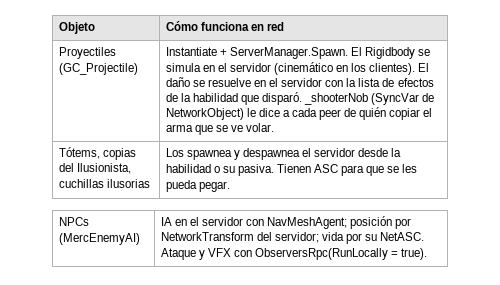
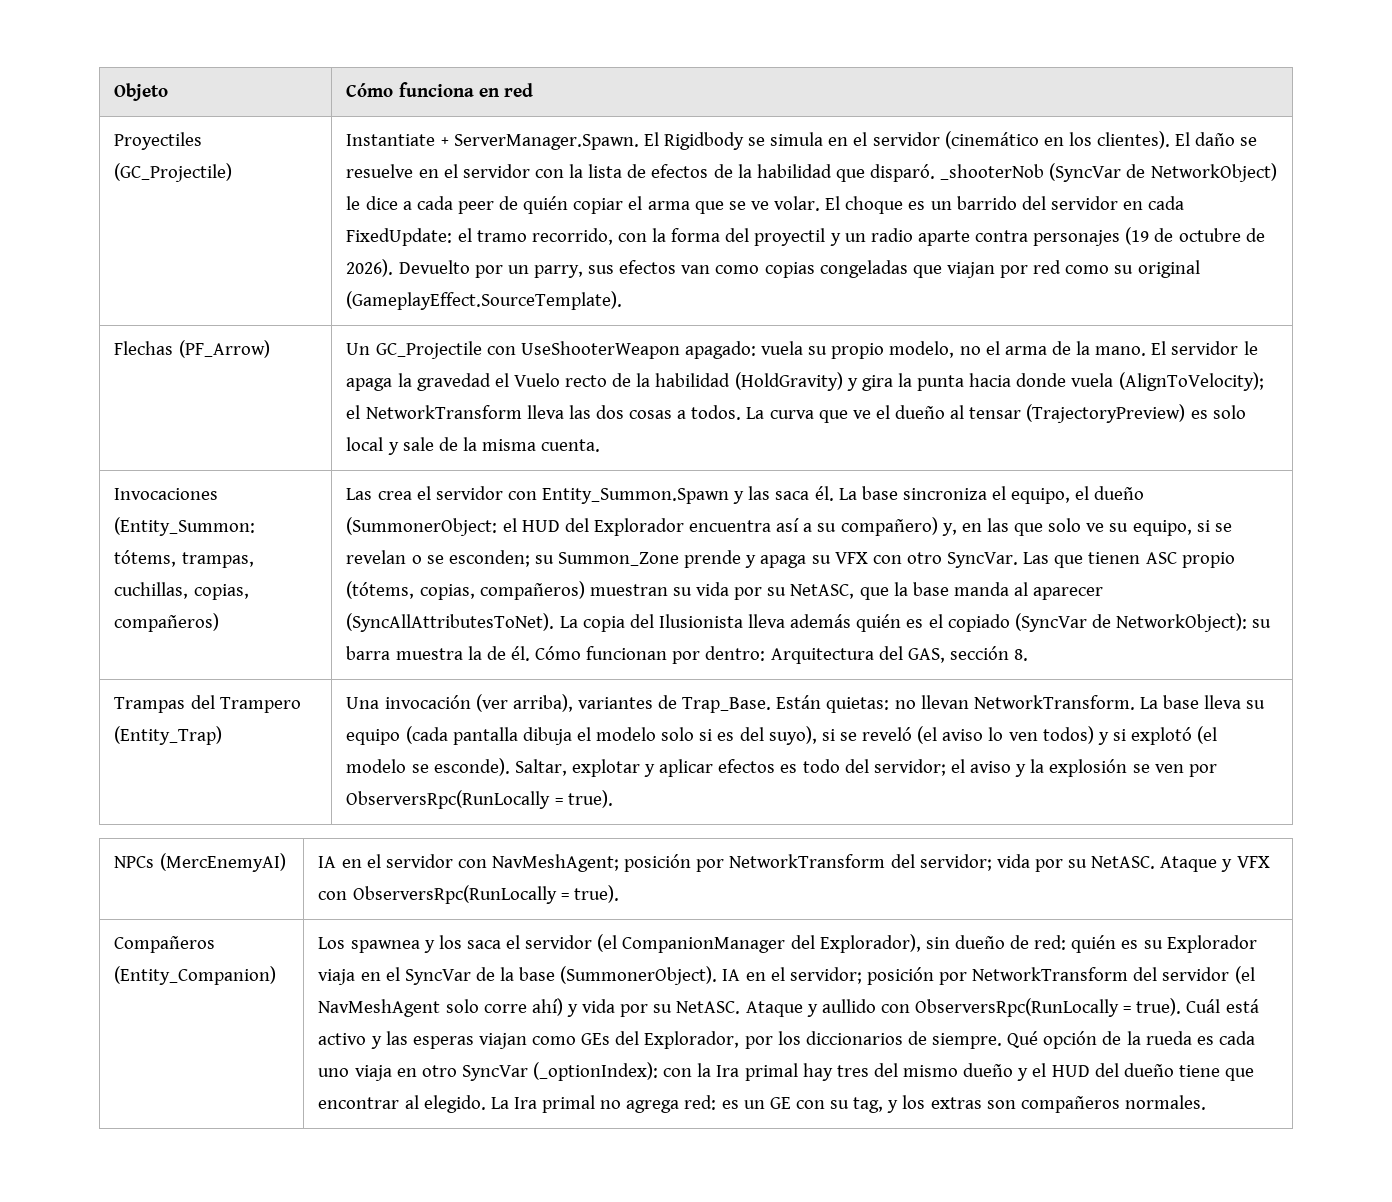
[58,147,136,160] [58,163,131,174] [58,179,150,188] [165,148,402,160] [165,164,418,176] [165,180,230,192] // Tótems, copias del Ilusionista, cuchillas ilusorias | Los spawnea y despawnea el servidor desde la habilidad o su pasiva. Tienen ASC para que se les pueda pegar. -> [825,196,1185,214] [346,227,1265,246] [346,259,1200,278] [346,291,623,310] [114,340,270,358] [346,341,1258,359] [346,372,1264,391] [346,404,1246,423] [346,437,601,455] [114,488,219,500] [114,517,256,536] [114,550,254,568] [114,582,249,600] [114,613,220,632] [346,486,1145,504] [346,517,1232,536] [346,550,1235,568] [346,581,1104,600] [346,613,1272,632] [346,646,1029,664] [114,695,301,713] [114,726,223,745] [346,694,1266,713] [346,726,1218,745] [346,758,1217,777] [346,790,613,809] El choque es un barrido del servidor en cada FixedUpdate: el tramo recorrido, con la forma del proyectil y un radio aparte contra personajes (19 de octubre de 2026). Devuelto por un parry, sus efectos van como copias congeladas que viajan por red como su original (GameplayEffect.SourceTemplate). // Flechas (PF_Arrow) | Un GC_Projectile con UseShooterWeapon apagado: vuela su propio modelo, no el arma de la mano. El servidor le apaga la gravedad el Vuelo recto de la habilidad (HoldGravity) y gira la punta hacia donde vuela (AlignToVelocity); el NetworkTransform lleva las dos cosas a todos. La curva que ve el dueño al tensar (TrajectoryPreview) es solo local y sale de la misma cuenta. // Invocaciones (Entity_Summon: tótems, trampas, cuchillas, copias, compañeros) | Las crea el servidor con Entity_Summon.Spawn y las saca él. La base sincroniza el equipo, el dueño (SummonerObject: el HUD del Explorador encuentra así a su compañero) y, en las que solo ve su equipo, si se revelan o se esconden; su Summon_Zone prende y apaga su VFX con otro SyncVar. Las que tienen ASC propio (tótems, copias, compañeros) muestran su vida por su NetASC, que la base manda al aparecer (SyncAllAttributesToNet). La copia del Ilusionista lleva además quién es el copiado (SyncVar de NetworkObject): su barra muestra la de él. Cómo funcionan por dentro: Arquitectura del GAS, sección 8. // Trampas del Trampero (Entity_Trap) | Una invocación (ver arriba), variantes de Trap_Base. Están quietas: no llevan NetworkTransform. La base lleva su equipo (cada pantalla dibuja el modelo solo si es del suyo), si se reveló (el aviso lo ven todos) y si explotó (el modelo se esconde). Saltar, explotar y aplicar efectos es todo del servidor; el aviso y la explosión se ven por ObserversRpc(RunLocally = true).
(428, 254) none -> [114,936,216,953] [114,966,277,985] [318,934,1257,953] [318,966,1255,985] [318,998,1259,1017] [318,1031,1256,1049] [318,1062,1255,1081] [318,1095,1207,1113] // Compañeros (Entity_Companion) | Los spawnea y los saca el servidor (el CompanionManager del Explorador), sin dueño de red: quién es su Explorador viaja en el SyncVar de la base (SummonerObject). IA en el servidor; posición por NetworkTransform del servidor (el NavMeshAgent solo corre ahí) y vida por su NetASC. Ataque y aullido con ObserversRpc(RunLocally = true). Cuál está activo y las esperas viajan como GEs del Explorador, por los diccionarios de siempre. Qué opción de la rueda es cada uno viaja en otro SyncVar (_optionIndex): con la Ira primal hay tres del mismo dueño y el HUD del dueño tiene que encontrar al elegido. La Ira primal no agrega red: es un GE con su tag, y los extras son compañeros normales.

